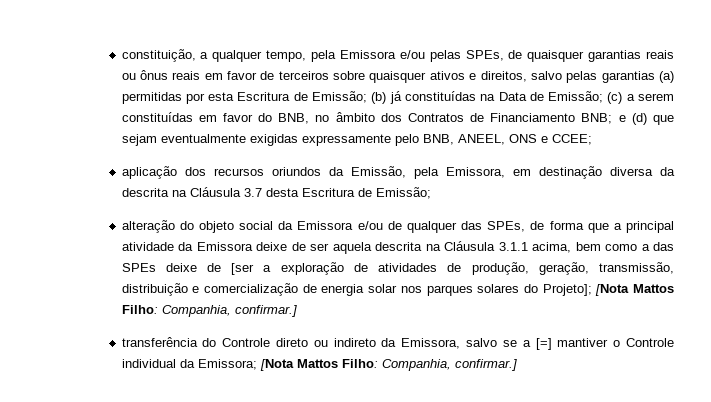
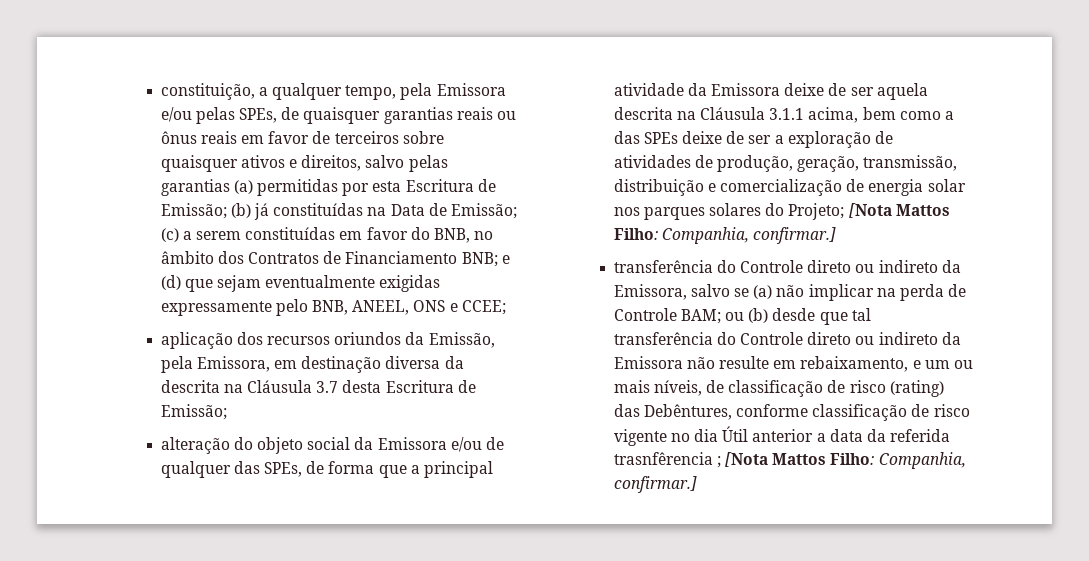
[231,263,255,275] [ser -> [748,135,772,144] ser
[542,284,592,296] Projeto]; -> [788,203,845,220] Projeto;
[522,338,674,350] [121,359,257,370] a [=] mantiver o Controle individual da Emissora; -> [753,284,967,301] [613,308,871,325] [613,332,961,345] [613,356,973,372] [613,380,944,397] [613,404,970,421] [613,426,951,446] [613,452,721,468] (a) não implicar na perda de Controle BAM; ou (b) desde que tal transferência do Controle direto ou indireto da Emissora não resulte em rebaixamento, e um ou mais níveis, de classificação de risco (rating) das Debêntures, conforme classificação de risco vigente no dia Útil anterior a data da referida trasnfêrencia ;

